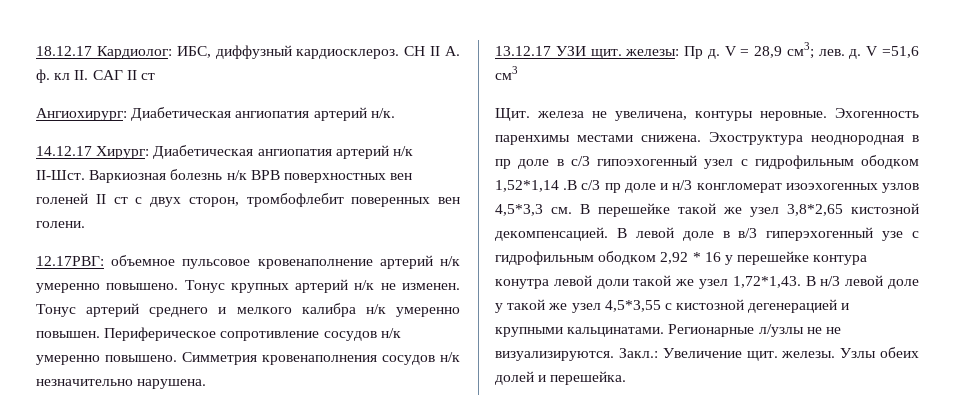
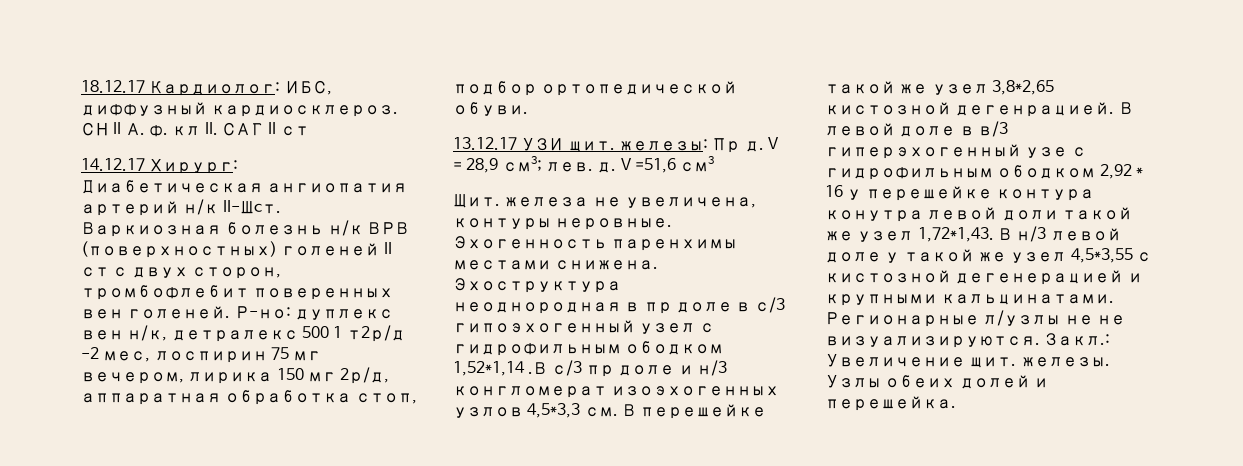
[36,107,395,121] // Ангиохирург: Диабетическая ангиопатия артерий н/к. -> (309, 131) none
[283,173,413,183] поверхностных вен -> [81,241,277,258] (поверхностных)
[36,221,85,228] [36,255,460,269] [36,279,460,293] [36,303,461,317] [36,327,401,341] [36,352,460,365] [36,379,207,389] голени. // 12.17РВГ: объемное пульсовое кровенаполнение артерий н/к умеренно повышено. Тонус крупных артерий н/к не изменен. Тонус артерий среднего и мелкого калибра н/к умеренно повышен. Периферическое сопротивление сосудов н/к умеренно повышено. Симметрия кровенаполнения сосудов н/к незначительно нарушена. -> [127,306,393,320] [81,325,405,342] [81,347,322,363] [81,367,390,384] [81,390,417,405] [453,81,738,96] [453,102,528,116] голеней. Р-но: дуплекс вен н/к, детралекс 500 1 т2р/д -2 мес, лоспирин 75 мг вечером, лирика 150 мг 2р/д, аппаратная обработка стоп, подбор ортопедической обуви.
[495,227,608,241] декомпенсацией. -> [955,102,1115,117] дегенрацией.

